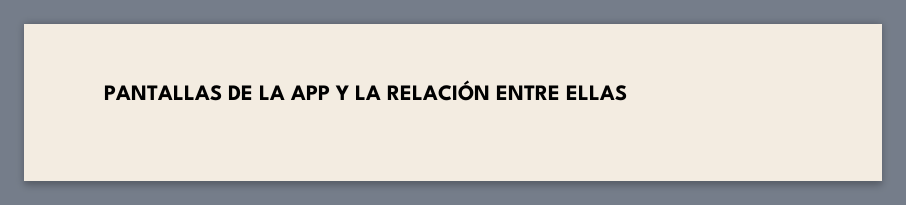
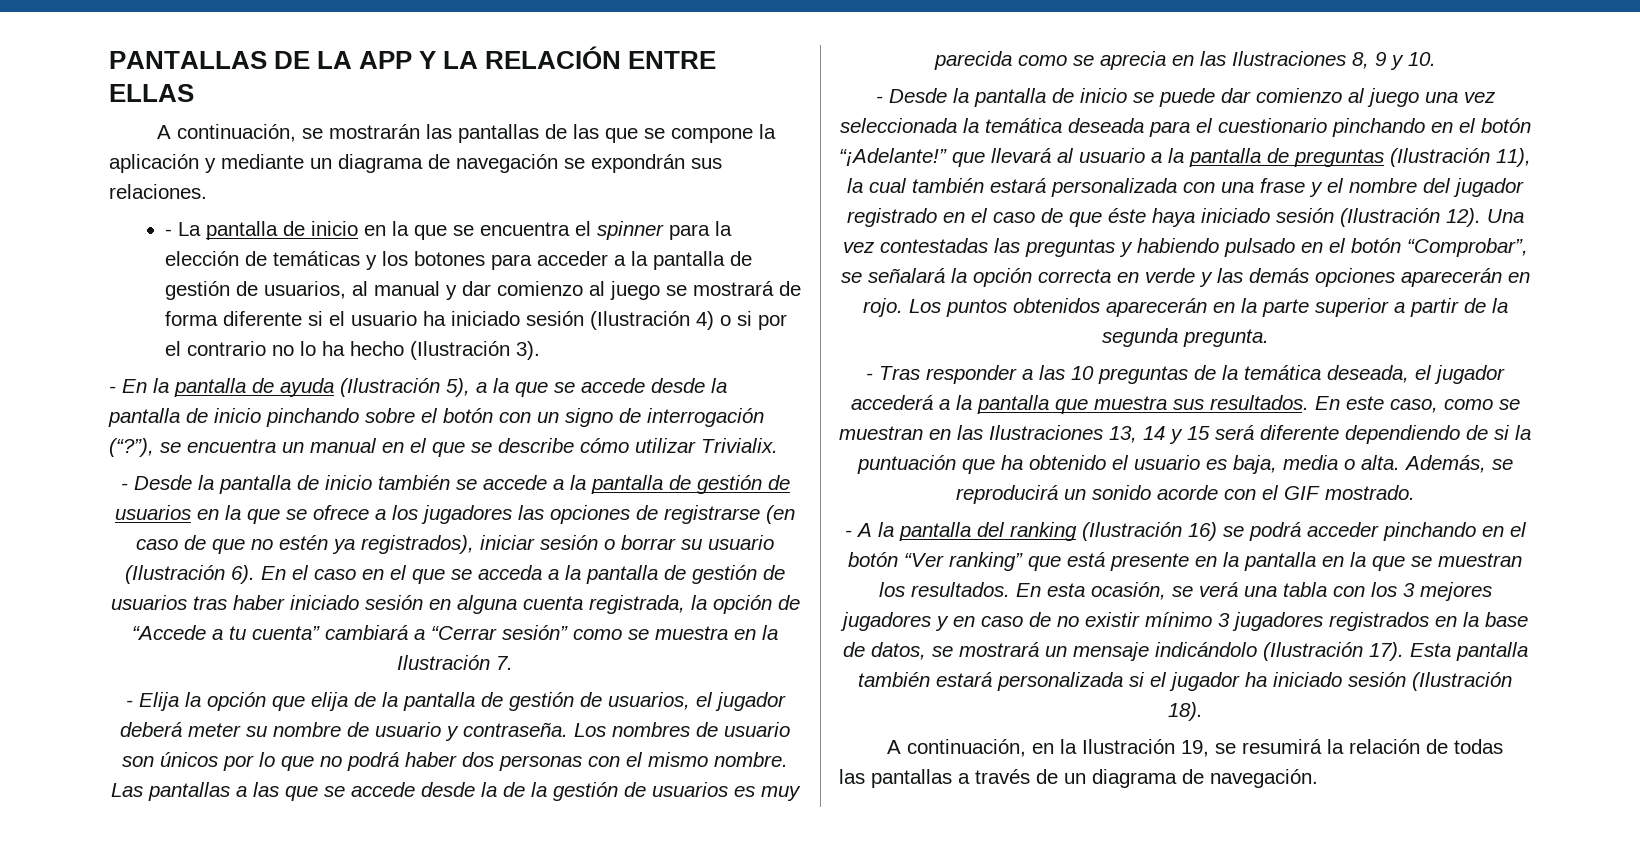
(627, 93) none -> [157,124,777,143] [109,154,722,173] [109,184,207,199] [164,221,732,240] [164,251,752,270] [164,281,801,300] [164,311,787,330] [164,341,540,360] [109,378,727,397] [108,408,764,427] [109,438,778,457] [120,475,790,494] [115,505,795,524] [136,535,774,554] [125,565,785,584] [110,595,800,614] [132,625,778,640] [397,655,513,670] [125,692,786,711] [120,722,790,741] [122,752,788,771] [111,782,801,801] [933,51,1436,70] [875,88,1495,107] [839,118,1531,137] [839,148,1531,167] [847,178,1524,197] [846,208,1524,227] [842,238,1528,257] [840,268,1530,287] [862,298,1508,317] [1101,328,1269,347] [866,365,1505,384] [850,395,1520,414] [839,425,1531,444] [856,455,1513,474] [955,485,1415,504] [844,522,1527,541] [848,552,1522,571] [878,582,1492,601] [839,612,1528,631] [842,642,1528,661] [858,672,1512,691] [1167,702,1203,721] [887,739,1504,757] [839,769,1318,788] // A continuación, se mostrarán las pantallas de las que se compone la aplicación y mediante un diagrama de navegación se expondrán sus relaciones. // - La pantalla de inicio en la que se encuentra el spinner para la elección de temáticas y los botones para acceder a la pantalla de gestión de usuarios, al manual y dar comienzo al juego se mostrará de forma diferente si el usuario ha iniciado sesión (Ilustración 4) o si por el contrario no lo ha hecho (Ilustración 3). // - En la pantalla de ayuda (Ilustración 5), a la que se accede desde la pantalla de inicio pinchando sobre el botón con un signo de interrogación (“?”), se encuentra un manual en el que se describe cómo utilizar Trivialix. // - Desde la pantalla de inicio también se accede a la pantalla de gestión de usuarios en la que se ofrece a los jugadores las opciones de registrarse (en caso de que no estén ya registrados), iniciar sesión o borrar su usuario (Ilustración 6). En el caso en el que se acceda a la pantalla de gestión de usuarios tras haber iniciado sesión en alguna cuenta registrada, la opción de “Accede a tu cuenta” cambiará a “Cerrar sesión” como se muestra en la Ilustración 7. // - Elija la opción que elija de la pantalla de gestión de usuarios, el jugador deberá meter su nombre de usuario y contraseña. Los nombres de usuario son únicos por lo que no podrá haber dos personas con el mismo nombre. Las pantallas a las que se accede desde la de la gestión de usuarios es muy parecida como se aprecia en las Ilustraciones 8, 9 y 10. // - Desde la pantalla de inicio se puede dar comienzo al juego una vez seleccionada la temática deseada para el cuestionario pinchando en el botón “¡Adelante!” que llevará al usuario a la pantalla de preguntas (Ilustración 11), la cual también estará personalizada con una frase y el nombre del jugador registrado en el caso de que éste haya iniciado sesión (Ilustración 12). Una vez contestadas las preguntas y habiendo pulsado en el botón “Comprobar”, se señalará la opción correcta en verde y las demás opciones aparecerán en rojo. Los puntos obtenidos aparecerán en la parte superior a partir de la segunda pregunta. // - Tras responder a las 10 preguntas de la temática deseada, el jugador accederá a la pantalla que muestra sus resultados. En este caso, como se muestran en las Ilustraciones 13, 14 y 15 será diferente dependiendo de si la puntuación que ha obtenido el usuario es baja, media o alta. Además, se reproducirá un sonido acorde con el GIF mostrado. // - A la pantalla del ranking (Ilustración 16) se podrá acceder pinchando en el botón “Ver ranking” que está presente en la pantalla en la que se muestran los resultados. En esta ocasión, se verá una tabla con los 3 mejores jugadores y en caso de no existir mínimo 3 jugadores registrados en la base de datos, se mostrará un mensaje indicándolo (Ilustración 17). Esta pantalla también estará personalizada si el jugador ha iniciado sesión (Ilustración 18). // A continuación, en la Ilustración 19, se resumirá la relación de todas las pantallas a través de un diagrama de navegación.

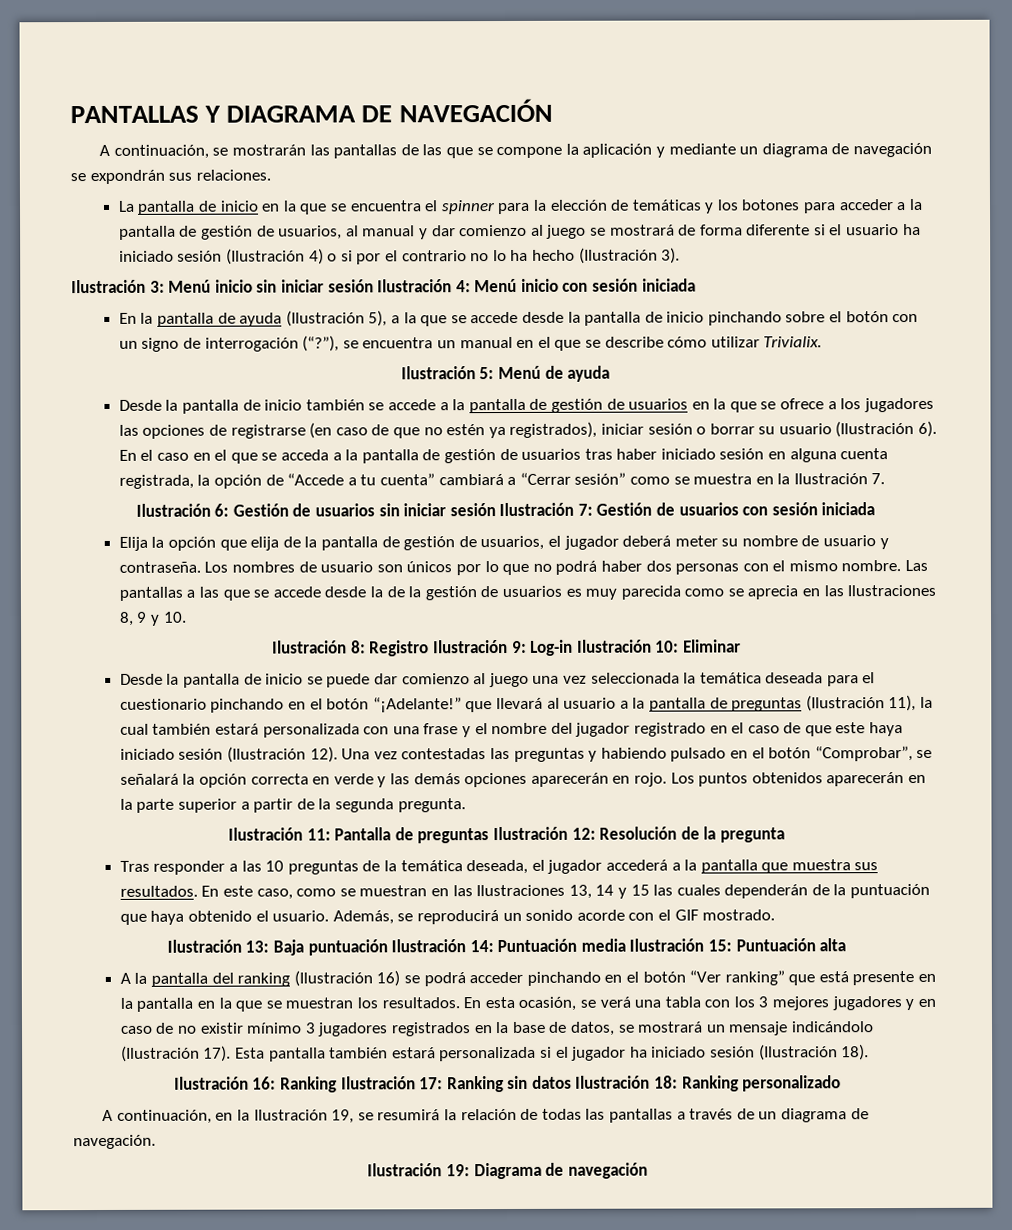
[274,46,717,69] [109,84,194,102] DE LA APP Y LA RELACIÓN ENTRE ELLAS -> [204,98,553,123] Y DIAGRAMA DE NAVEGACIÓN
[164,229,172,236] - -> (271, 175) none
[109,386,116,393] - -> [71,278,696,294] Ilustración 3: Menú inicio sin iniciar sesión Ilustración 4: Menú inicio con sesión iniciada //
[120,483,128,490] - -> [400,365,611,382] Ilustración 5: Menú de ayuda //
[125,700,133,707] - -> [135,502,876,517] Ilustración 6: Gestión de usuarios sin iniciar sesión Ilustración 7: Gestión de usuarios con sesión iniciada //
[875,96,883,103] - -> [272,639,741,657] Ilustración 8: Registro Ilustración 9: Log-in Ilustración 10: Eliminar //
[1107,208,1146,223] éste -> [835,722,866,734] este
[866,373,873,380] - -> [228,826,785,844] Ilustración 11: Pantalla de preguntas Ilustración 12: Resolución de la pregunta //
[1215,425,1510,444] será diferente dependiendo de si -> [653,884,830,899] las cuales dependerán de
[1000,455,1023,470] ha -> [150,910,185,925] haya
[1133,455,1400,474] usuario es baja, media o alta. -> [272,910,330,922] usuario.
[844,530,852,537] - -> [166,938,847,956] Ilustración 13: Baja puntuación Ilustración 14: Puntuación media Ilustración 15: Puntuación alta //
(1203, 711) none -> [173,1075,842,1093] // Ilustración 16: Ranking Ilustración 17: Ranking sin datos Ilustración 18: Ranking personalizado
(1318, 778) none -> [367,1162,648,1180] // Ilustración 19: Diagrama de navegación

